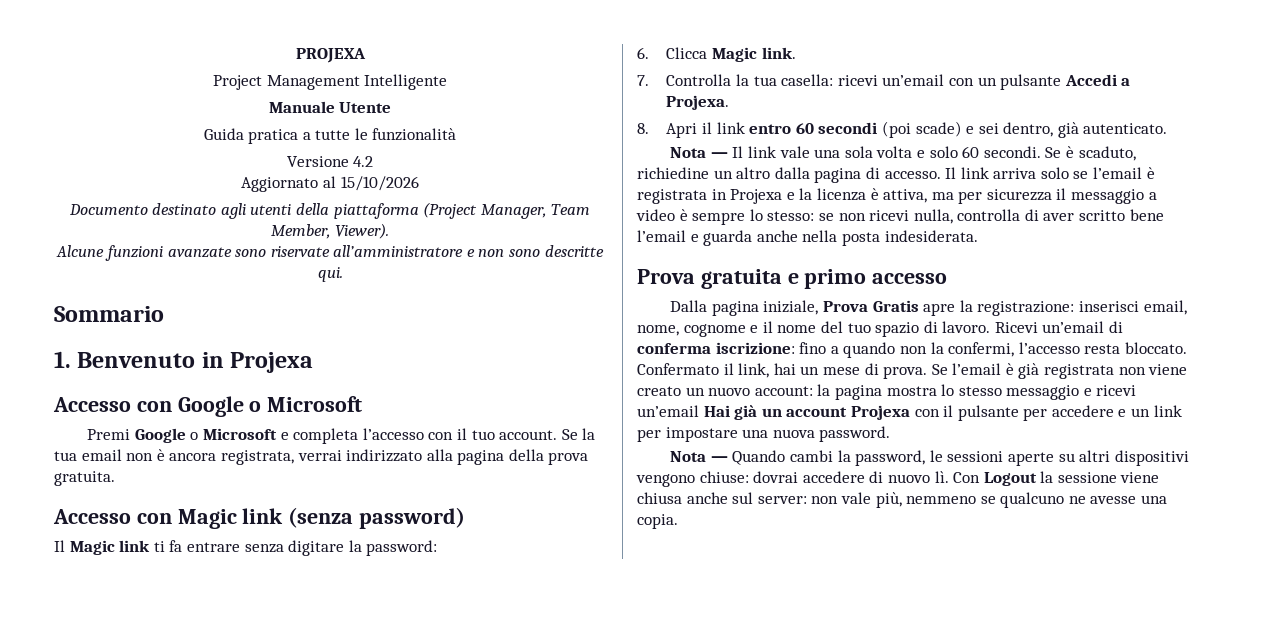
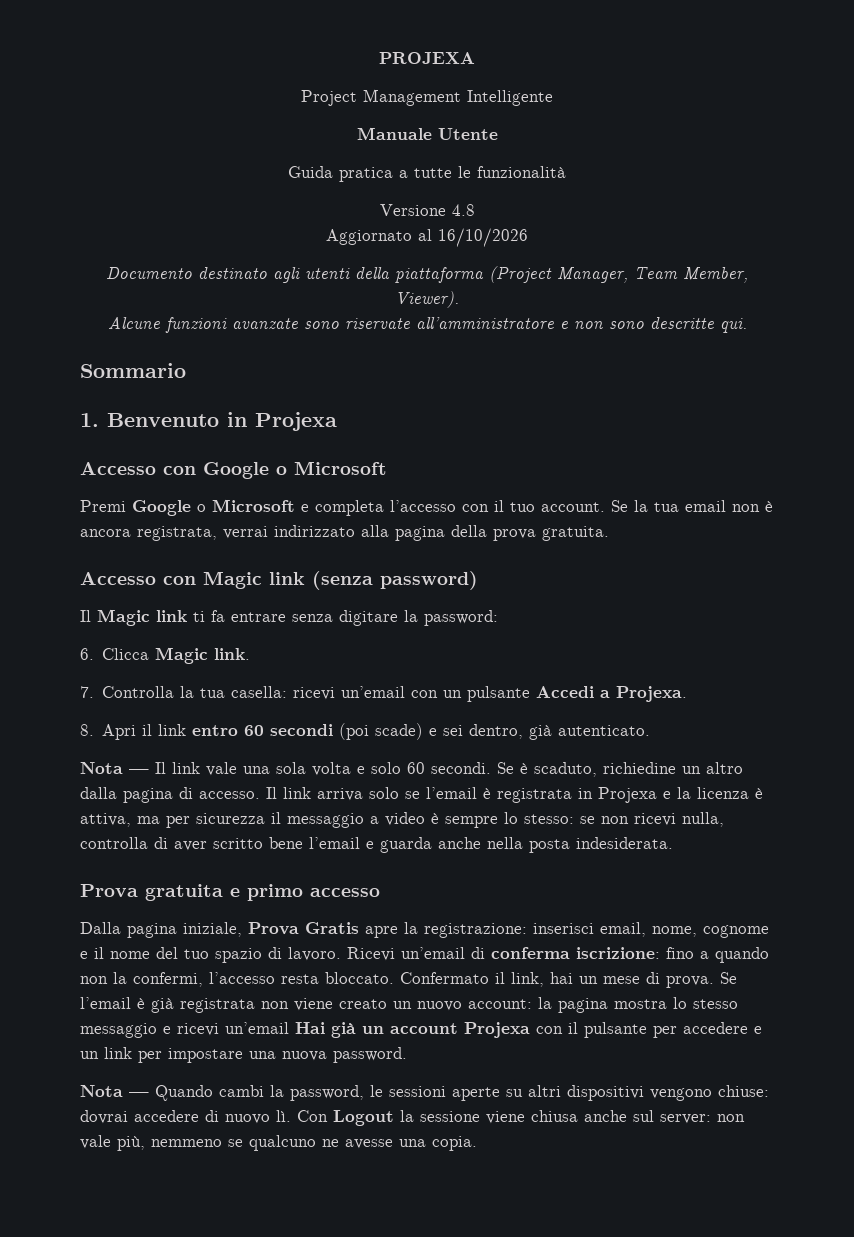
[353,156,374,167] 4.2 -> [451,204,475,216] 4.8
[340,176,419,191] 15/10/2026 -> [438,228,528,247] 16/10/2026

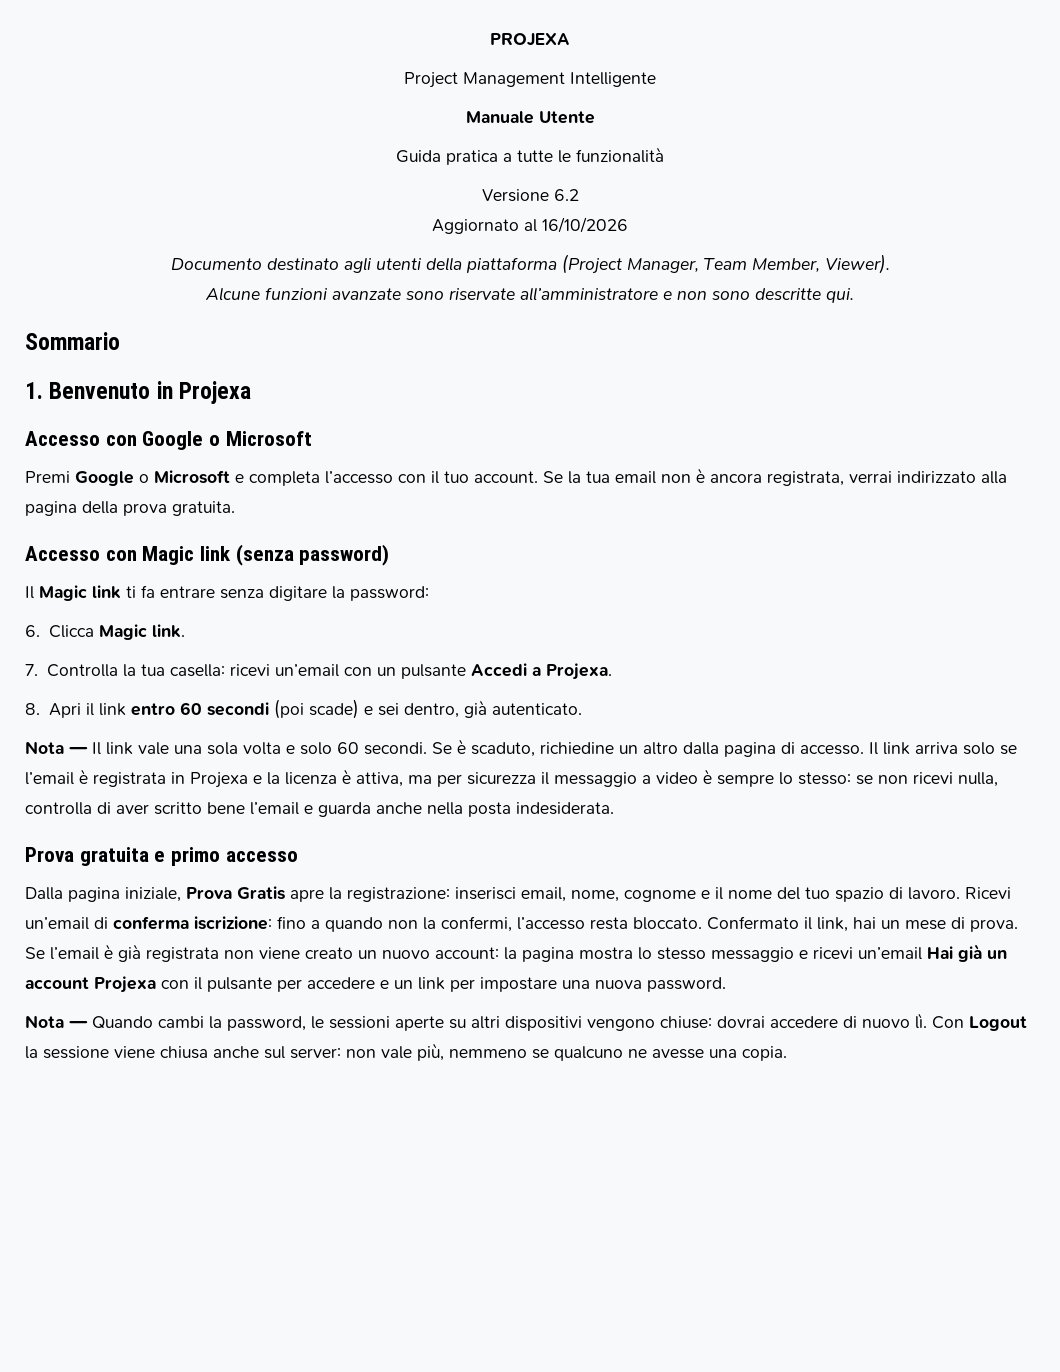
[451,204,475,216] 4.8 -> [553,189,579,201] 6.2

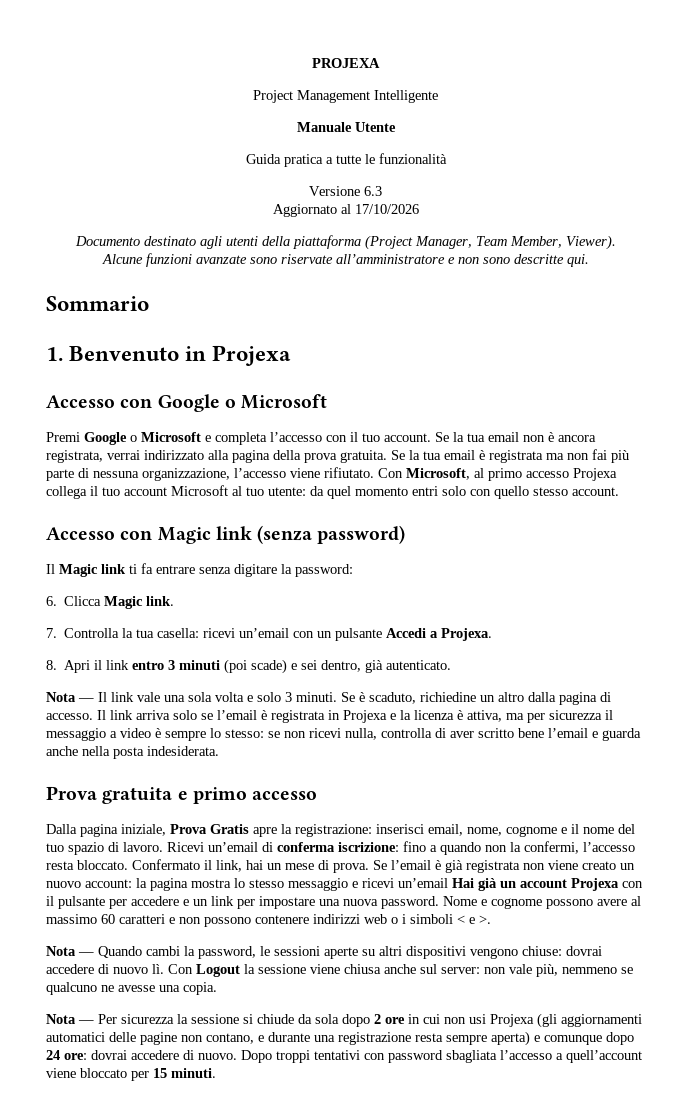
[553,189,579,201] 6.2 -> [364,186,382,196] 6.3
[542,217,628,233] 16/10/2026 -> [354,204,419,214] 17/10/2026
(235, 508) none -> [391,449,629,463] [46,467,617,481] [46,485,619,499] Se la tua email è registrata ma non fai più parte di nessuna organizzazione, l’accesso viene rifiutato. Con Microsoft, al primo accesso Projexa collega il tuo account Microsoft al tuo utente: da quel momento entri solo con quello stesso account.
[179,702,269,716] 60 secondi -> [168,660,221,670] 3 minuti
[337,742,427,755] 60 secondi. -> [285,692,337,702] 3 minuti.
(726, 984) none -> [443,896,641,909] [46,914,491,927] Nome e cognome possono avere al massimo 60 caratteri e non possono contenere indirizzi web o i simboli < e >.
(787, 1053) none -> [46,1013,642,1028] [46,1031,634,1046] [46,1050,642,1063] [46,1068,216,1081] // Nota — Per sicurezza la sessione si chiude da sola dopo 2 ore in cui non usi Projexa (gli aggiornamenti automatici delle pagine non contano, e durante una registrazione resta sempre aperta) e comunque dopo 24 ore: dovrai accedere di nuovo. Dopo troppi tentativi con password sbagliata l’accesso a quell’account viene bloccato per 15 minuti.

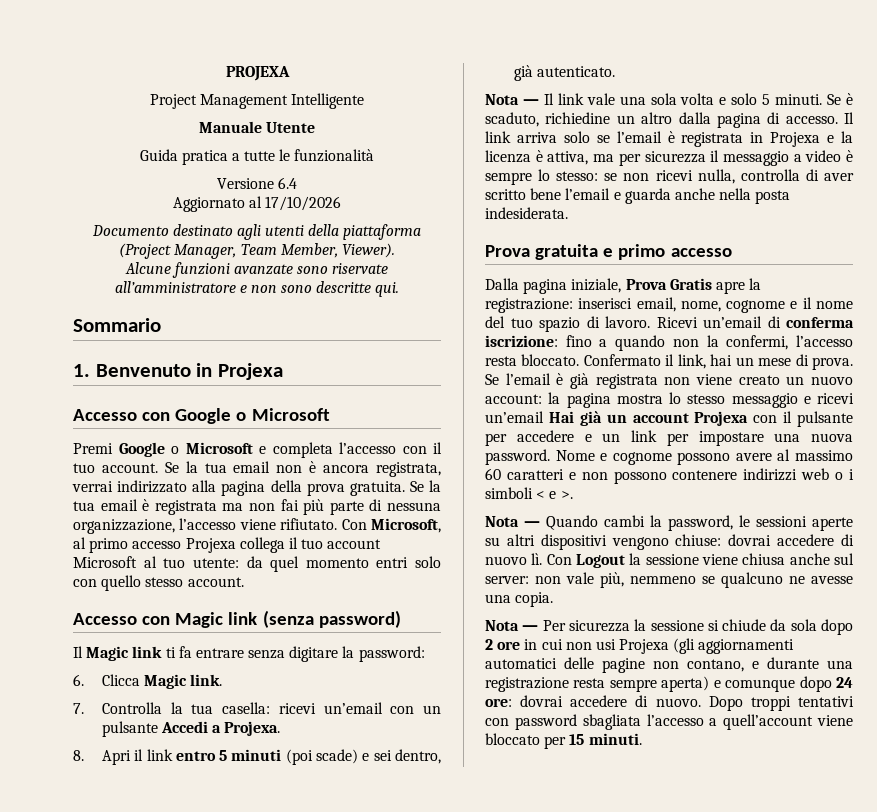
[364,186,382,196] 6.3 -> [278,177,298,189] 6.4
[168,660,176,670] 3 -> [219,750,228,761] 5
[285,692,292,702] 3 -> [762,94,771,105] 5

